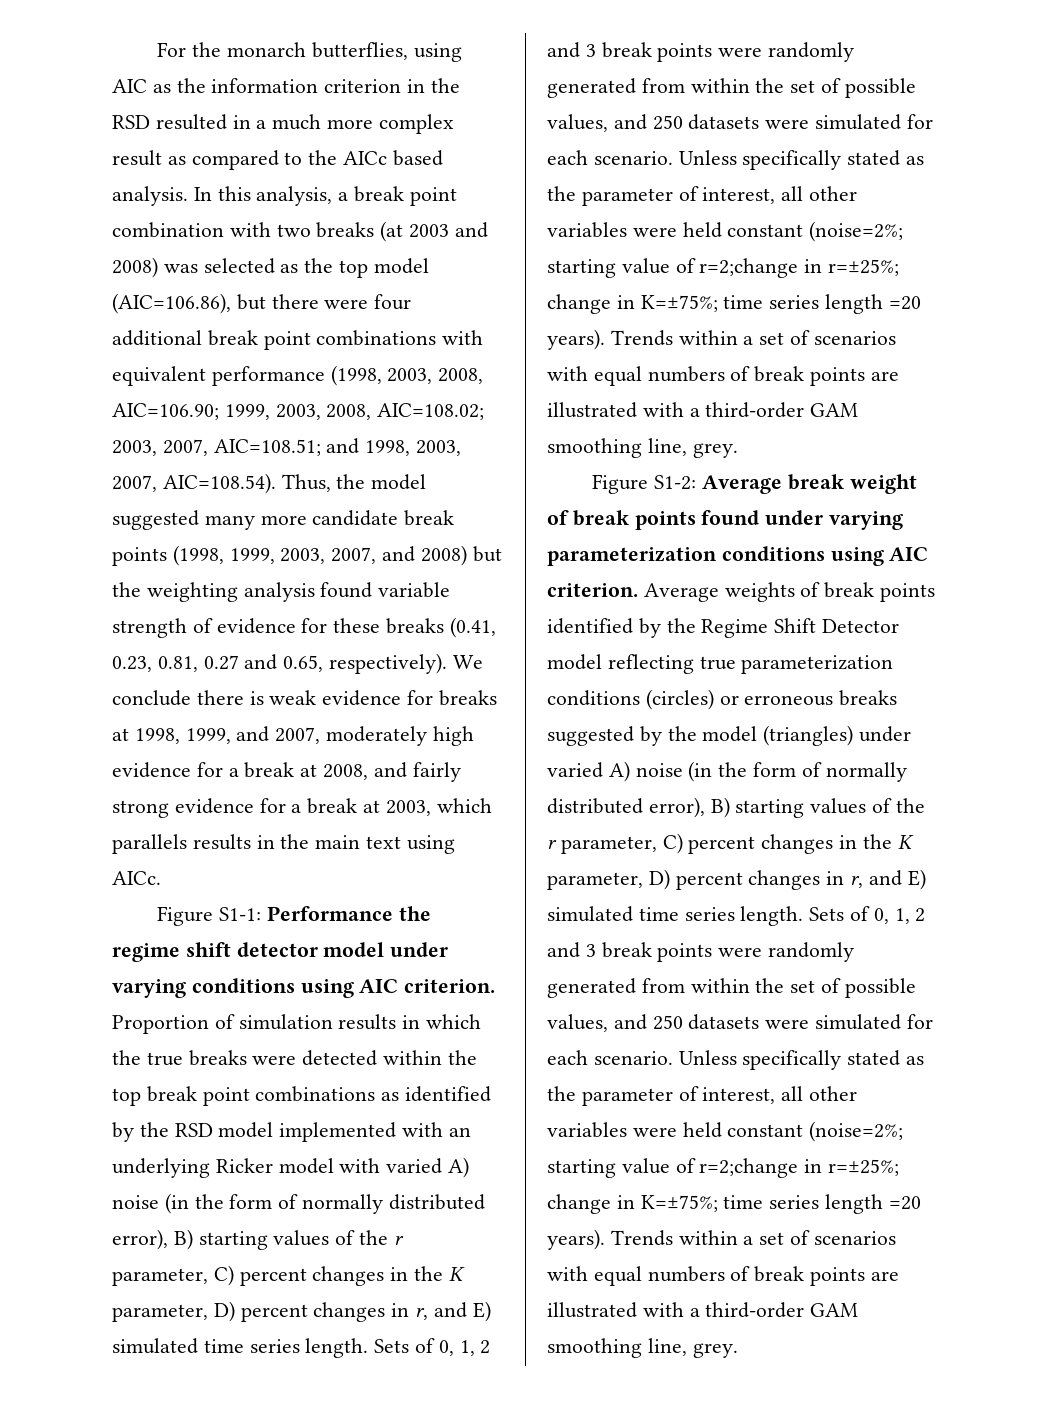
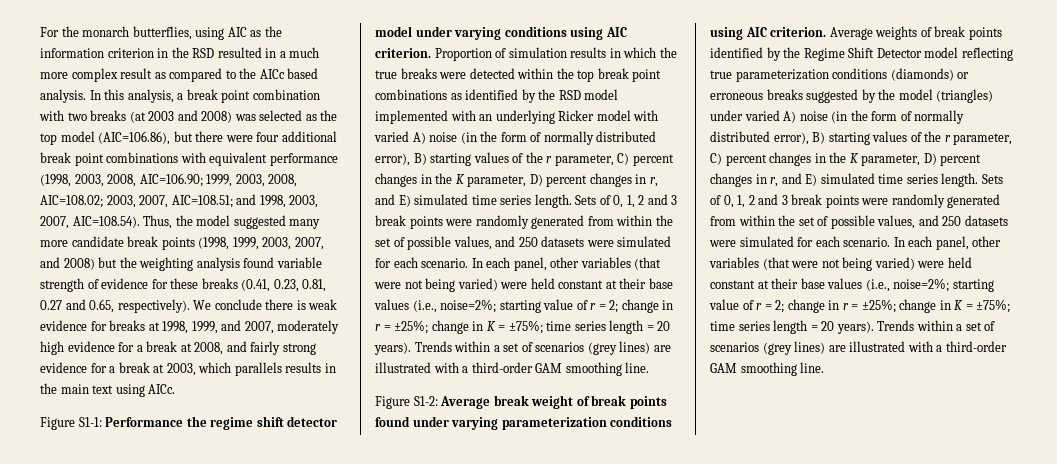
[678,150,925,170] [547,186,858,206] [547,221,904,242] [547,258,900,278] [547,294,921,314] [547,329,896,350] [547,366,899,386] [547,402,859,418] [547,438,738,458] Unless specifically stated as the parameter of interest, all other variables were held constant (noise=2%; starting value of r=2;change in r=±25%; change in K=±75%; time series length =20 years). Trends within a set of scenarios with equal numbers of break points are illustrated with a third-order GAM smoothing line, grey. -> [471,257,662,271] [374,278,673,292] [374,299,674,313] [375,320,671,334] [374,341,671,355] [375,362,650,376] In each panel, other variables (that were not being varied) were held constant at their base values (i.e., noise=2%; starting value of r = 2; change in r = ±25%; change in K = ±75%; time series length = 20 years). Trends within a set of scenarios (grey lines) are illustrated with a third-order GAM smoothing line.
[645,689,714,710] (circles) -> [890,68,954,81] (diamonds)
[678,1050,925,1070] [547,1086,858,1106] [547,1121,904,1142] [547,1158,900,1178] [547,1194,921,1214] [547,1229,896,1250] [547,1266,899,1286] [547,1302,859,1318] [547,1338,738,1358] Unless specifically stated as the parameter of interest, all other variables were held constant (noise=2%; starting value of r=2;change in r=±25%; change in K=±75%; time series length =20 years). Trends within a set of scenarios with equal numbers of break points are illustrated with a third-order GAM smoothing line, grey. -> [893,236,1002,250] [709,257,972,271] [710,278,994,292] [709,299,1011,313] [710,320,996,334] [710,341,1007,355] [710,362,825,376] In each panel, other variables (that were not being varied) were held constant at their base values (i.e., noise=2%; starting value of r = 2; change in r = ±25%; change in K = ±75%; time series length = 20 years). Trends within a set of scenarios (grey lines) are illustrated with a third-order GAM smoothing line.

